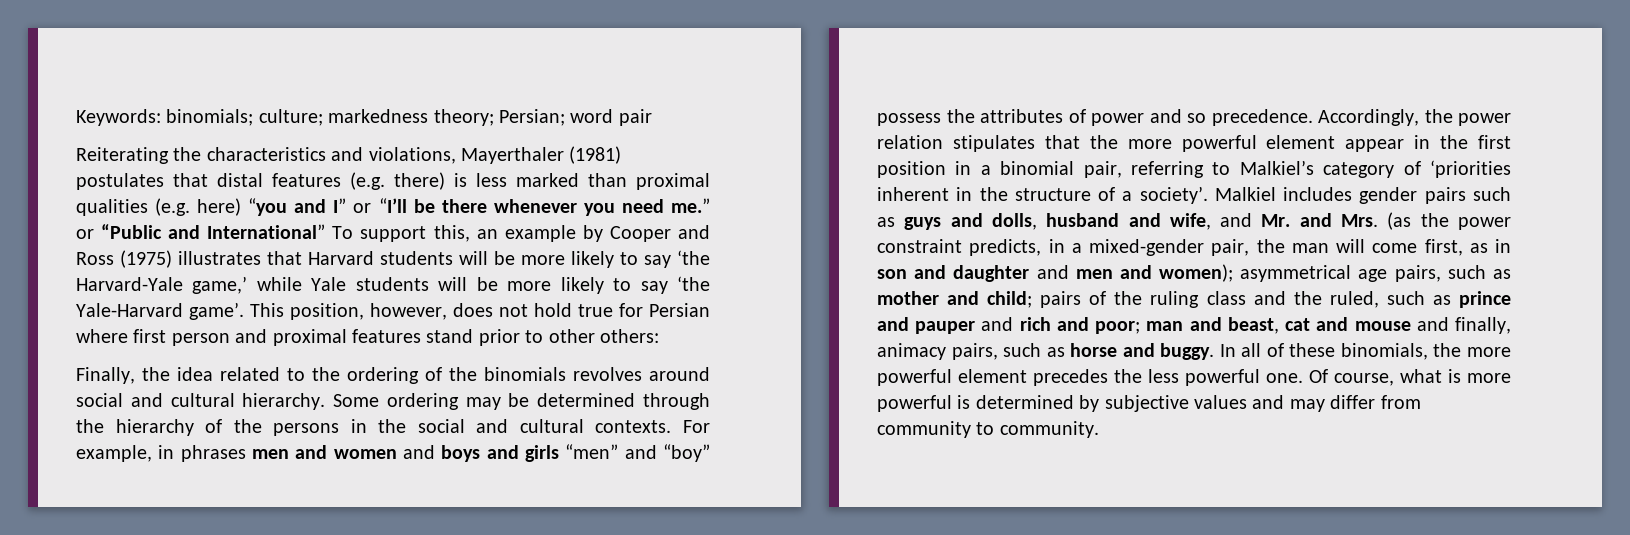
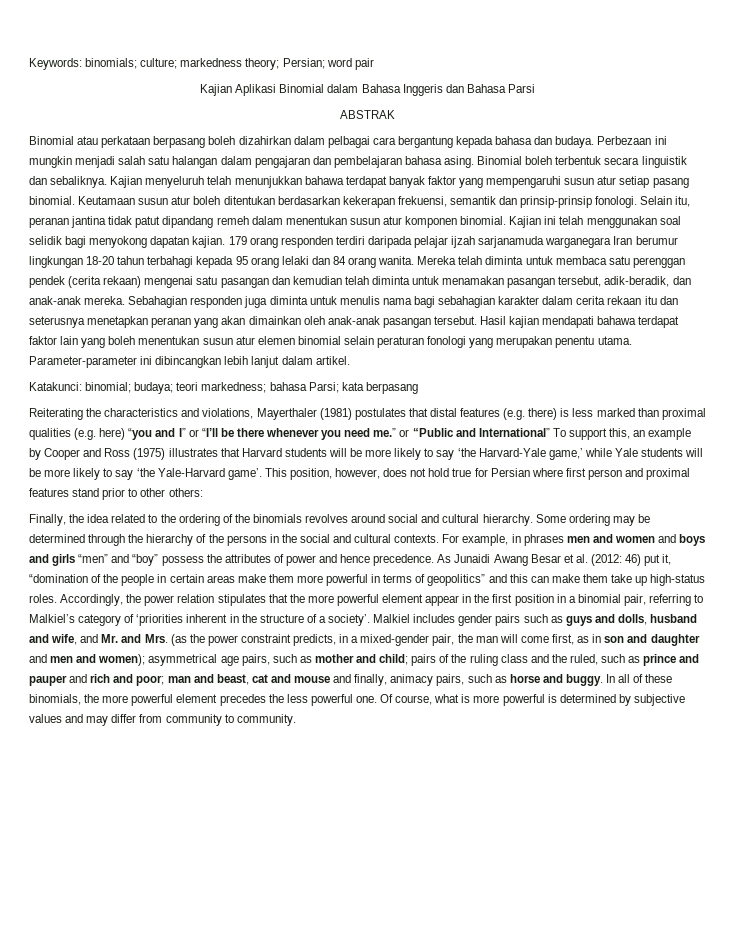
(652, 117) none -> [200,84,535,96] [340,110,395,119] [29,136,667,148] [29,156,687,168] [29,176,689,188] [29,196,691,208] [29,216,681,228] [29,236,678,248] [29,256,685,268] [29,276,691,288] [29,296,678,308] [29,316,680,328] [29,336,632,348] [29,356,350,368] [29,382,418,394] // Kajian Aplikasi Binomial dalam Bahasa Inggeris dan Bahasa Parsi // ABSTRAK // Binomial atau perkataan berpasang boleh dizahirkan dalam pelbagai cara bergantung kepada bahasa dan budaya. Perbezaan ini mungkin menjadi salah satu halangan dalam pengajaran dan pembelajaran bahasa asing. Binomial boleh terbentuk secara linguistik dan sebaliknya. Kajian menyeluruh telah menunjukkan bahawa terdapat banyak faktor yang mempengaruhi susun atur setiap pasang binomial. Keutamaan susun atur boleh ditentukan berdasarkan kekerapan frekuensi, semantik dan prinsip-prinsip fonologi. Selain itu, peranan jantina tidak patut dipandang remeh dalam menentukan susun atur komponen binomial. Kajian ini telah menggunakan soal selidik bagi menyokong dapatan kajian. 179 orang responden terdiri daripada pelajar ijzah sarjanamuda warganegara Iran berumur lingkungan 18-20 tahun terbahagi kepada 95 orang lelaki dan 84 orang wanita. Mereka telah diminta untuk membaca satu perenggan pendek (cerita rekaan) mengenai satu pasangan dan kemudian telah diminta untuk menamakan pasangan tersebut, adik-beradik, dan anak-anak mereka. Sebahagian responden juga diminta untuk menulis nama bagi sebahagian karakter dalam cerita rekaan itu dan seterusnya menetapkan peranan yang akan dimainkan oleh anak-anak pasangan tersebut. Hasil kajian mendapati bahawa terdapat faktor lain yang boleh menentukan susun atur elemen binomial selain peraturan fonologi yang merupakan penentu utama. Parameter-parameter ini dibincangkan lebih lanjut dalam artikel. // Katakunci: binomial; budaya; teori markedness; bahasa Parsi; kata berpasang
[1187,109,1313,126] so precedence. -> [340,554,672,566] [29,574,706,586] [29,594,57,603] hence precedence. As Junaidi Awang Besar et al. (2012: 46) put it, “domination of the people in certain areas make them more powerful in terms of geopolitics” and this can make them take up high-status roles.

